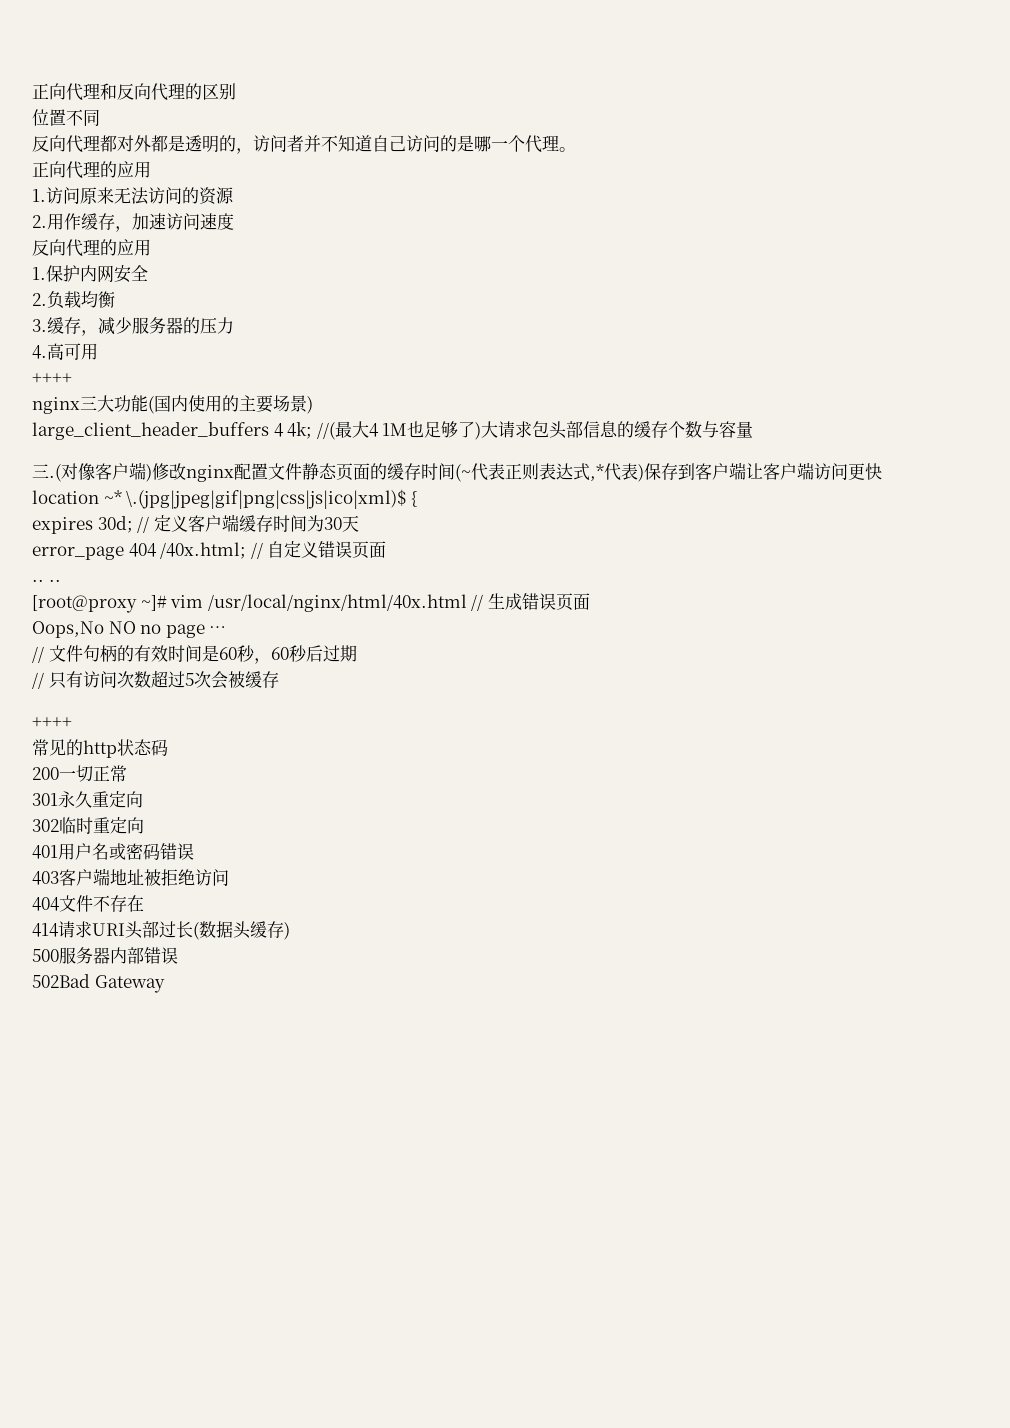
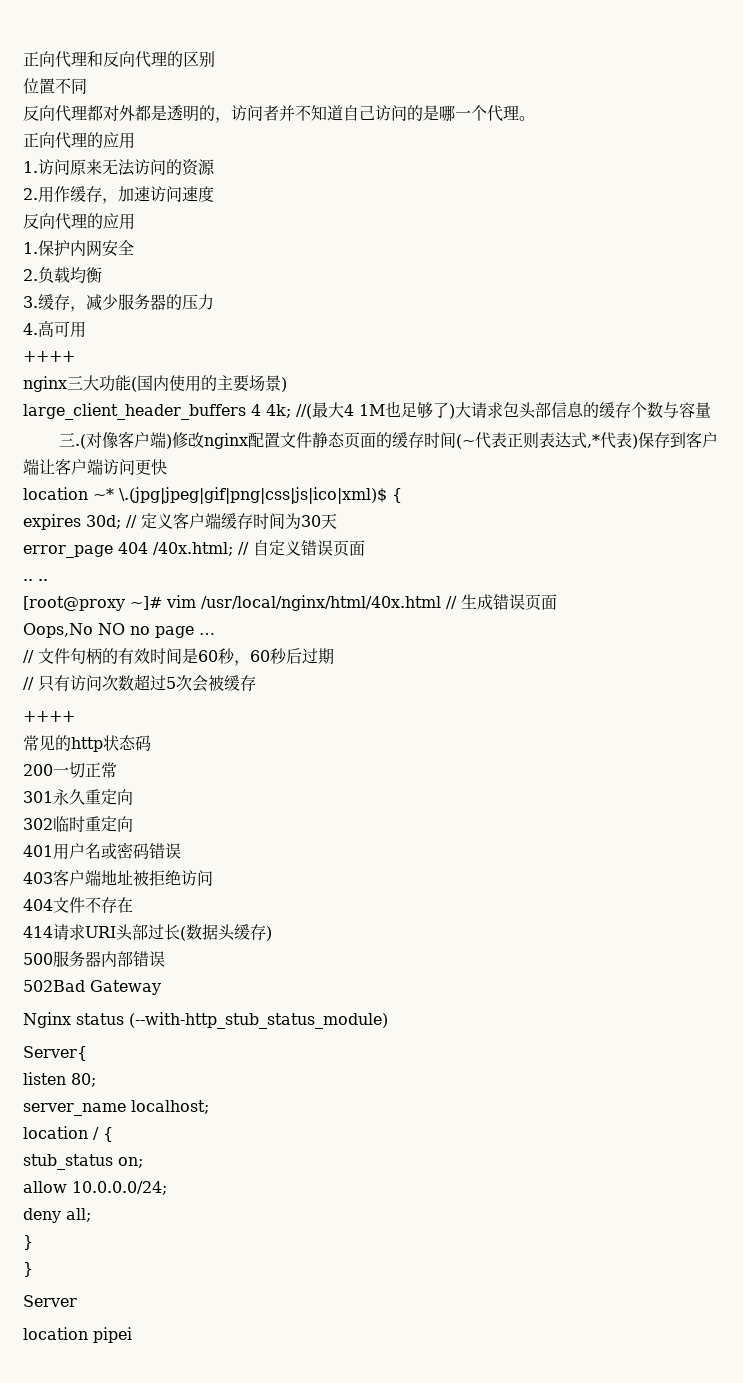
(165, 984) none -> [23,1012,388,1029] [23,1046,87,1061] [23,1072,96,1087] [23,1100,209,1116] [23,1126,113,1142] [23,1154,143,1170] [23,1181,167,1195] [23,1208,91,1223] [23,1235,33,1250] [23,1262,33,1277] [23,1295,77,1307] [23,1327,132,1343] // Nginx status (--with-http_stub_status_module) // Server{ // listen 80; // server_name localhost; // location / { // stub_status on; // allow 10.0.0.0/24; // deny all; // } // } // Server // location pipei

